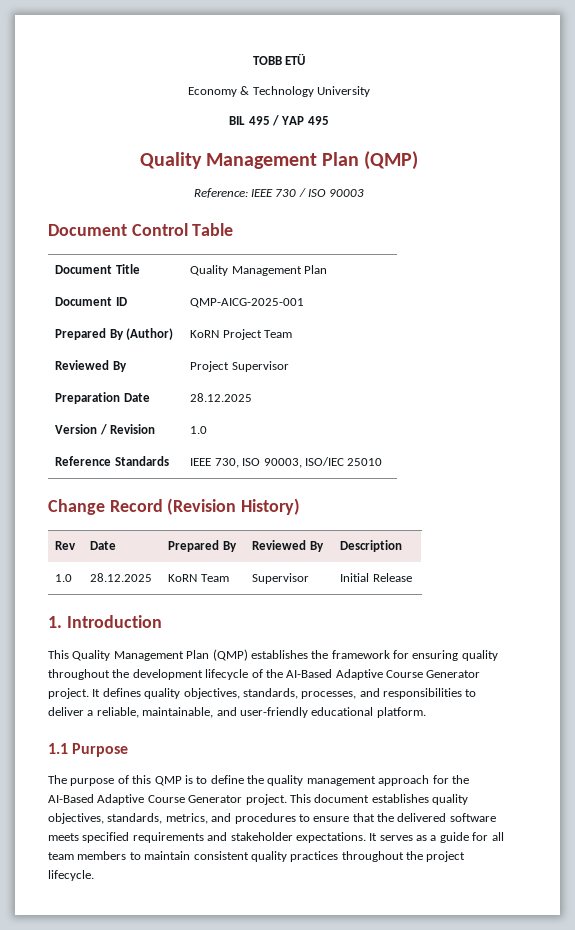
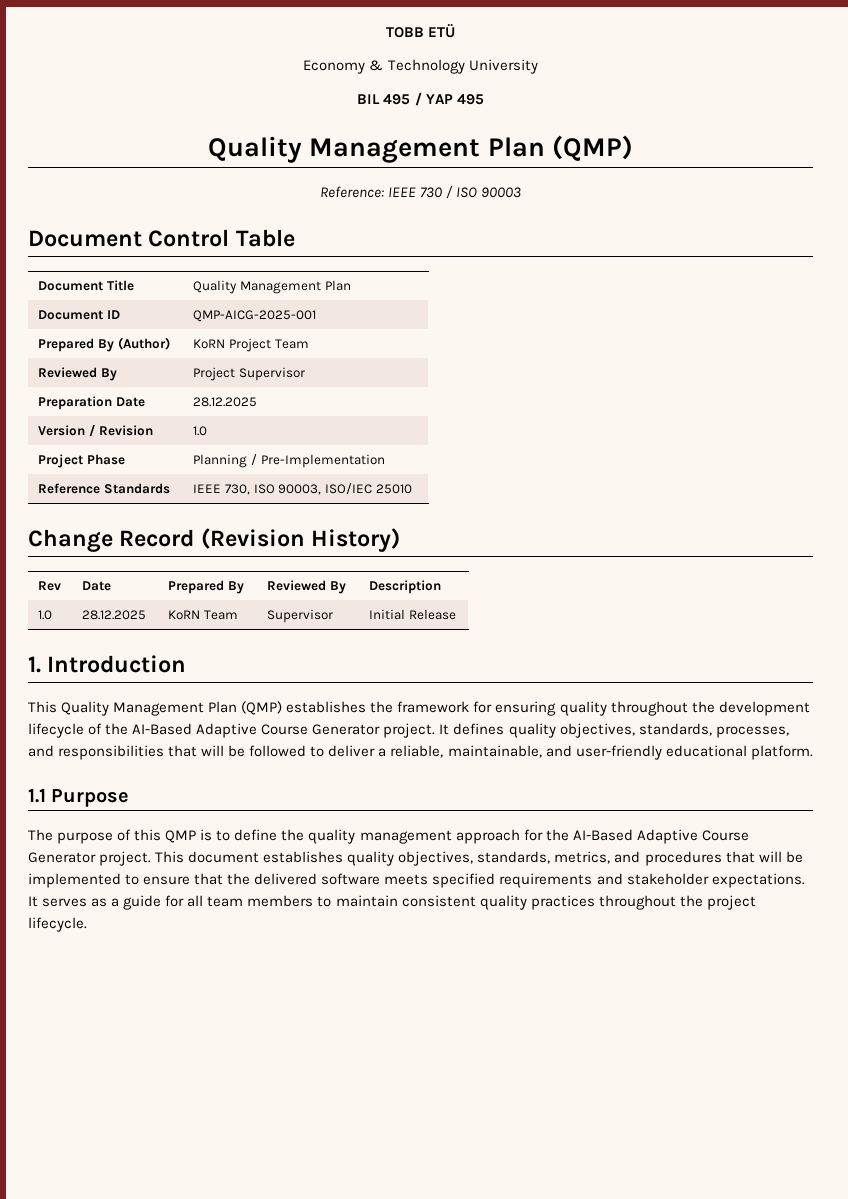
(208, 430) none -> [38,454,126,468] [193,454,385,468] // Project Phase | Planning / Pre-Implementation
(462, 693) none -> [168,745,307,757] that will be followed
(296, 818) none -> [725,851,803,863] [28,873,121,888] that will be implemented

